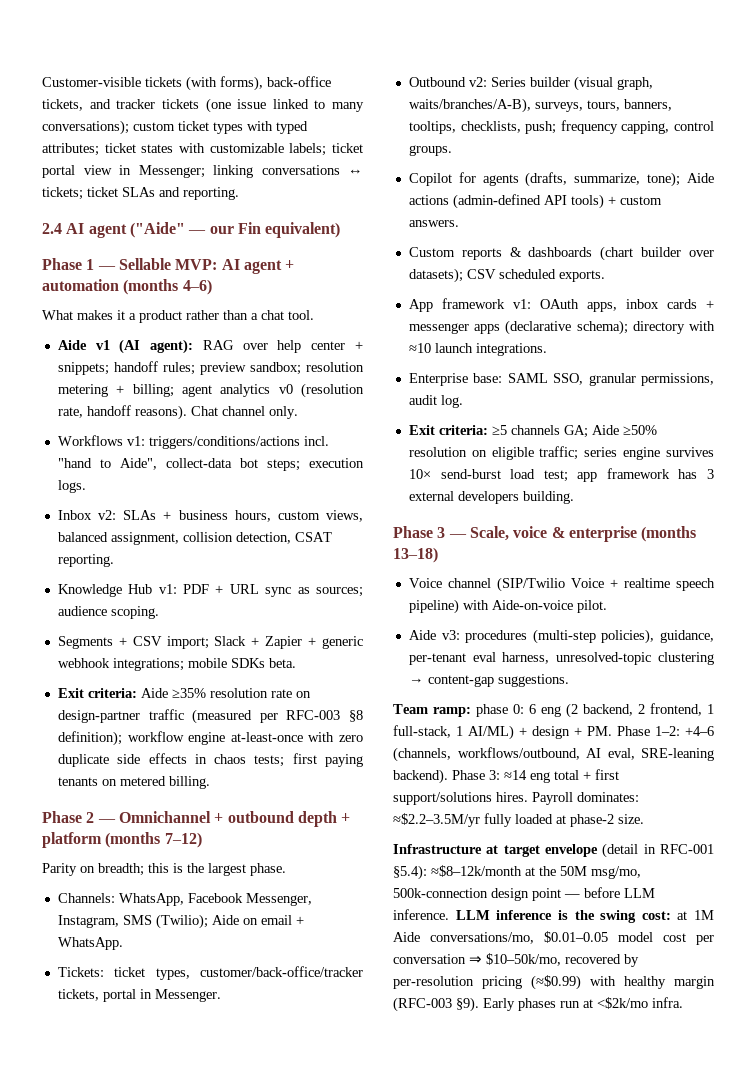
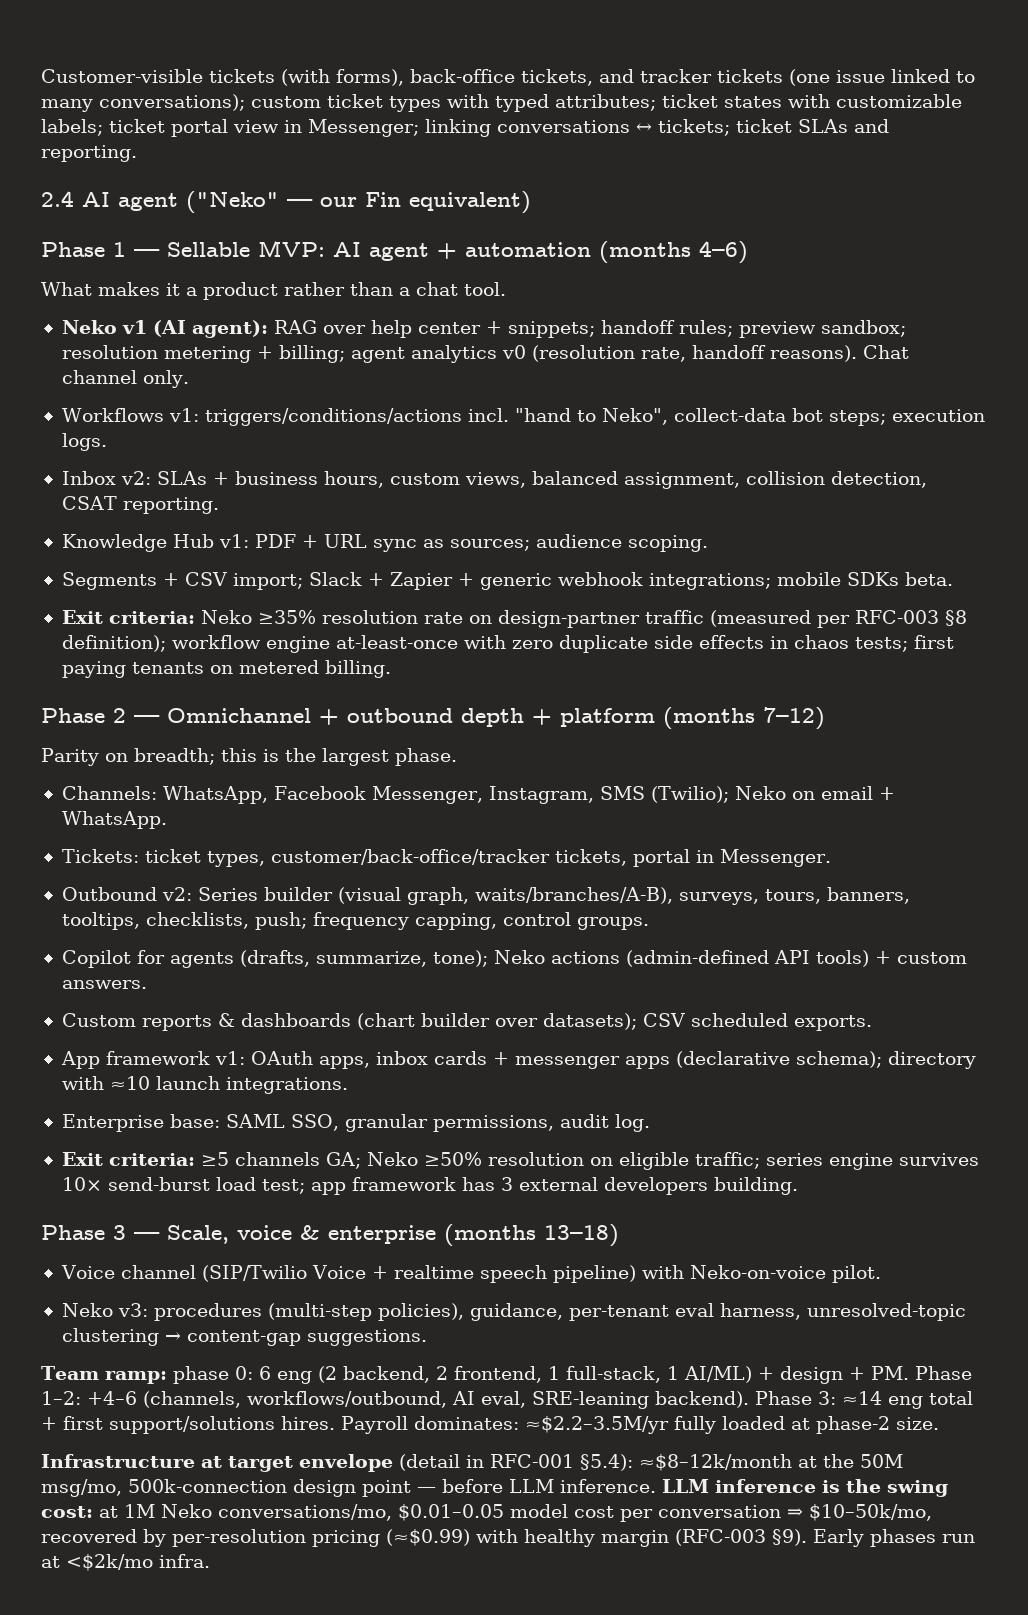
[129,222,185,238] ("Aide" -> [186,191,279,213] ("Neko"
[57,340,87,350] Aide -> [61,320,117,334] Neko
[119,458,157,470] Aide", -> [601,408,668,425] Neko",
[140,688,168,698] Aide -> [200,610,252,624] Neko
[211,915,239,925] Aide -> [734,786,786,800] Neko
[687,173,714,183] Aide -> [493,950,545,964] Neko
[591,425,619,435] Aide -> [366,1152,418,1166] Neko
[491,600,573,610] Aide-on-voice -> [689,1265,826,1279] Neko-on-voice
[408,630,436,640] Aide -> [61,1303,113,1317] Neko
[393,932,420,942] Aide -> [161,1504,212,1518] Neko

